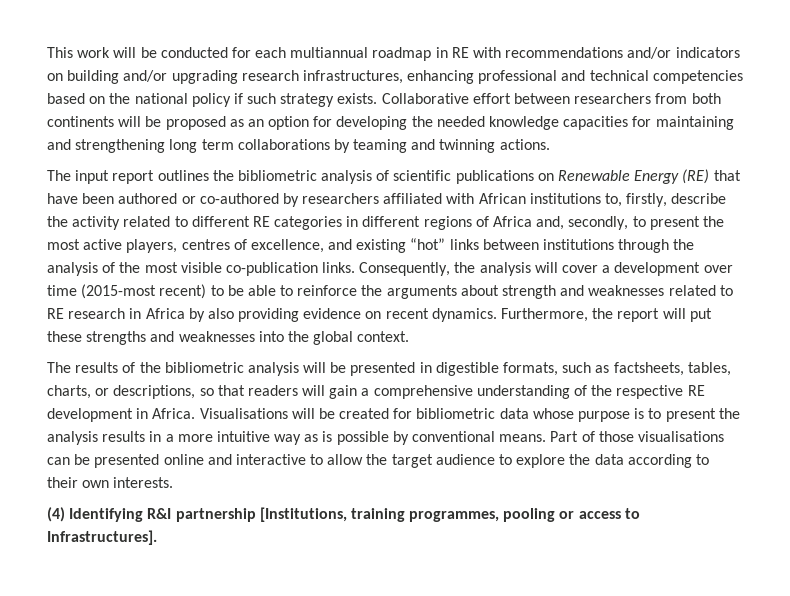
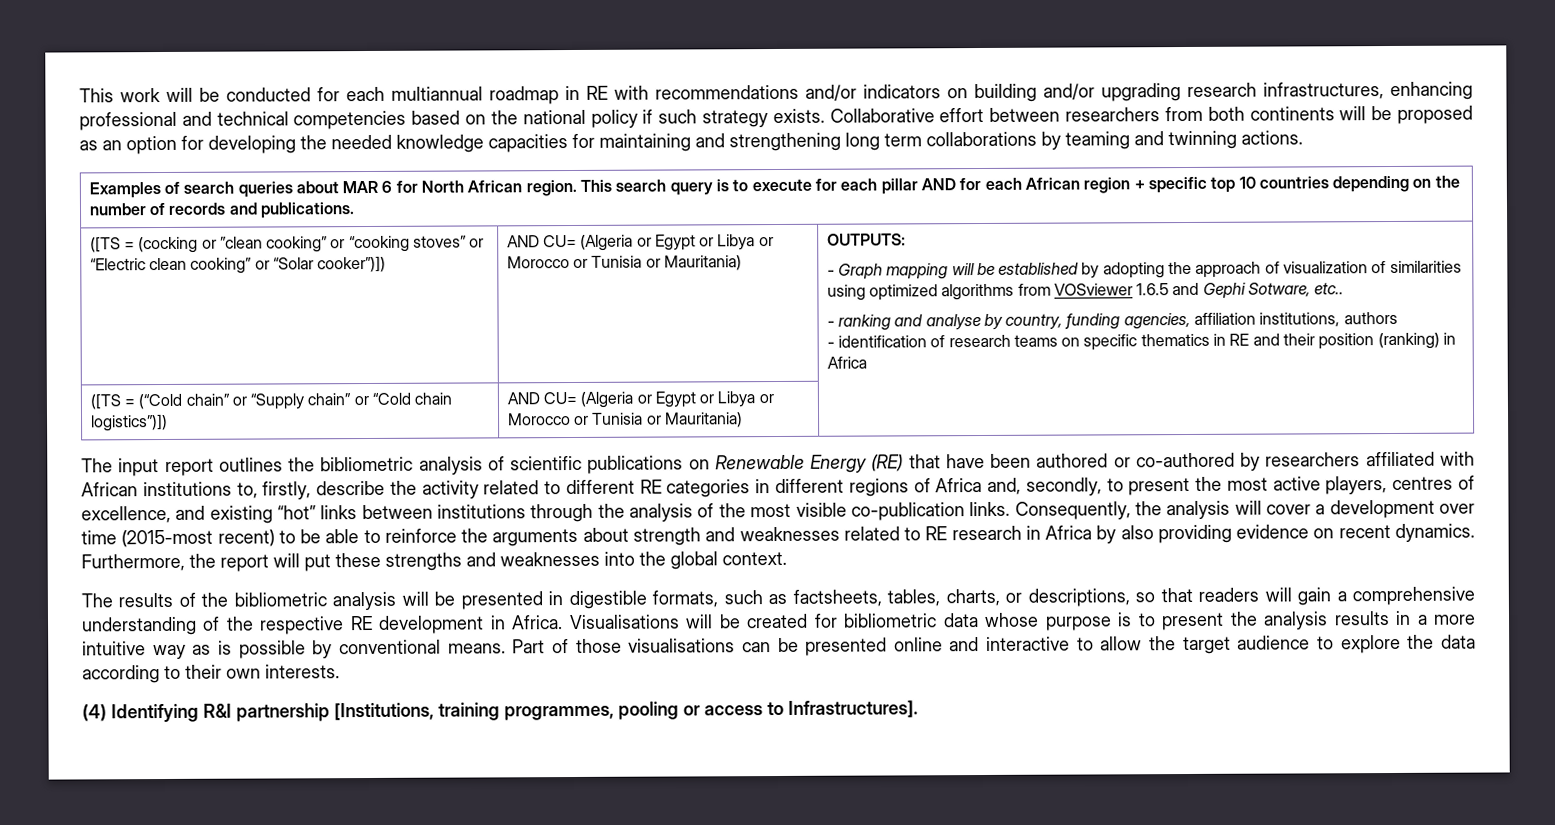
(550, 144) none -> [88,175,1460,199] [88,202,355,219] [89,235,485,254] [89,255,387,274] [506,234,774,251] [506,255,742,271] [826,233,906,246] [826,260,1462,280] [826,282,1345,301] [826,311,1398,331] [826,332,1457,351] [826,356,867,369] [89,392,453,410] [90,413,168,432] [506,391,774,408] [507,412,743,428] // Examples of search queries about MAR 6 for North African region. This search query is to execute for each pillar AND for each African region + specific top 10 countries depending on the number of records and publications. // ([TS = (cocking or ”clean cooking” or “cooking stoves” or “Electric clean cooking” or “Solar cooker”)]) | AND CU= (Algeria or Egypt or Libya or Morocco or Tunisia or Mauritania) | OUTPUTS: // - Graph mapping will be established by adopting the approach of visualization of similarities using optimized algorithms from VOSviewer 1.6.5 and Gephi Sotware, etc.. // - ranking and analyse by country, funding agencies, affiliation institutions, authors // - identification of research teams on specific thematics in RE and their position (ranking) in Africa // ([TS = (“Cold chain” or “Supply chain” or “Cold chain logistics”)]) | AND CU= (Algeria or Egypt or Libya or Morocco or Tunisia or Mauritania) |

